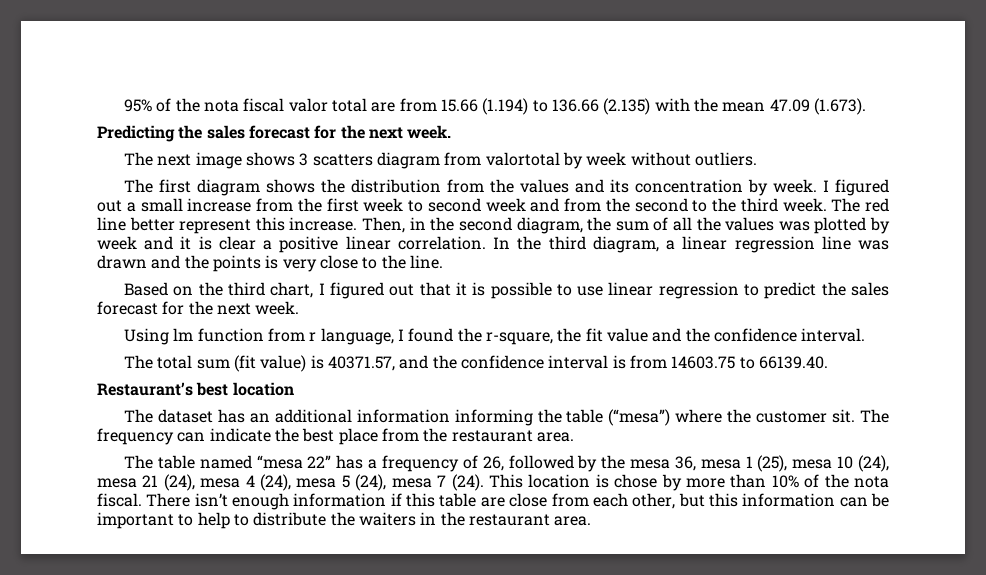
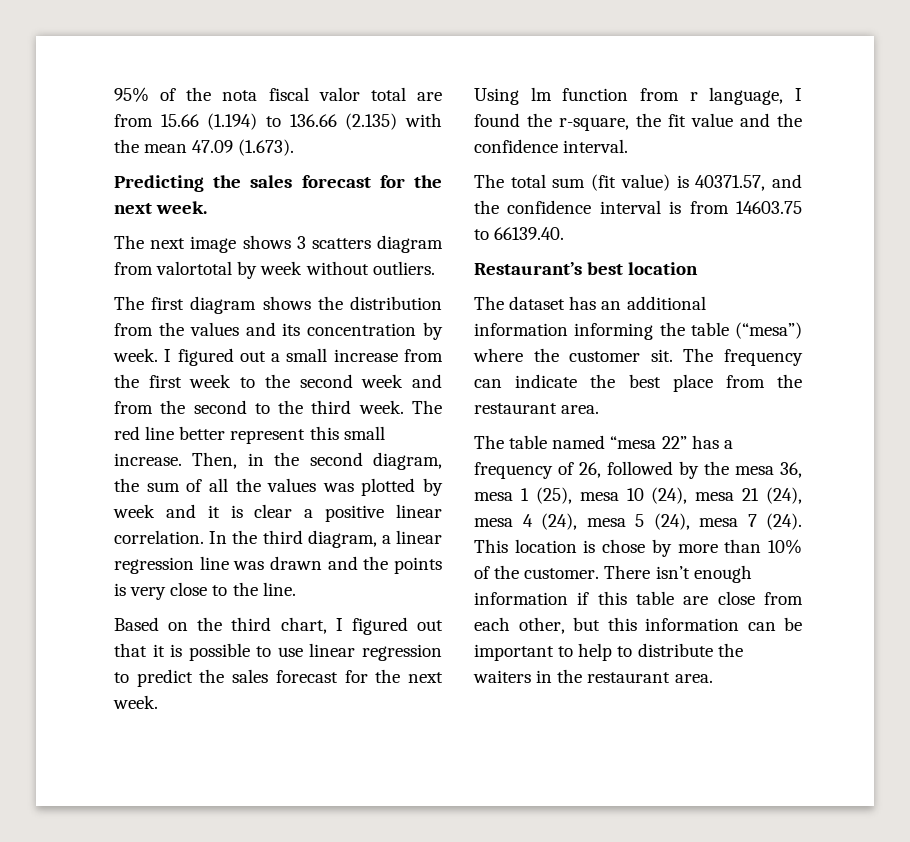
(423, 206) none -> [264,374,290,388] the
(285, 224) none -> [343,426,385,440] small
[854,476,889,488] [97,493,142,507] nota fiscal. -> [524,568,600,579] customer.

